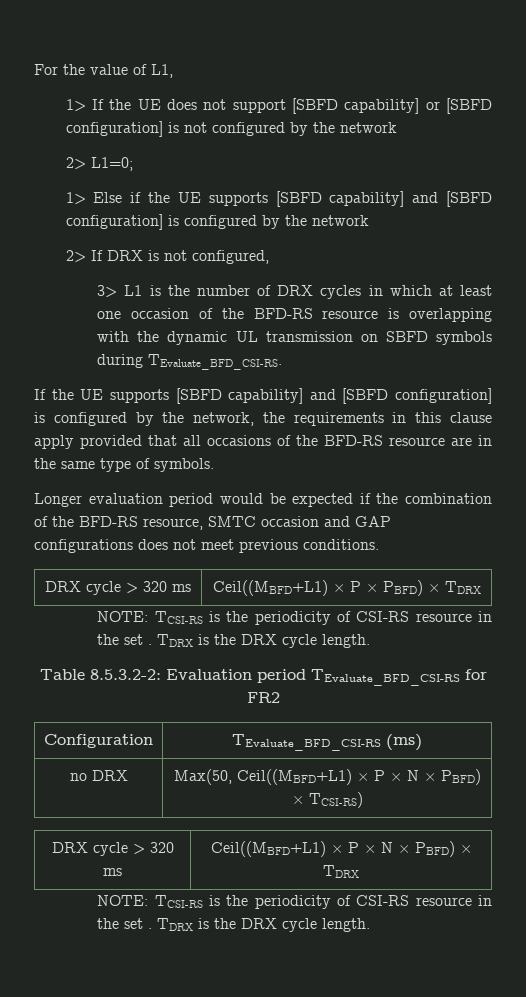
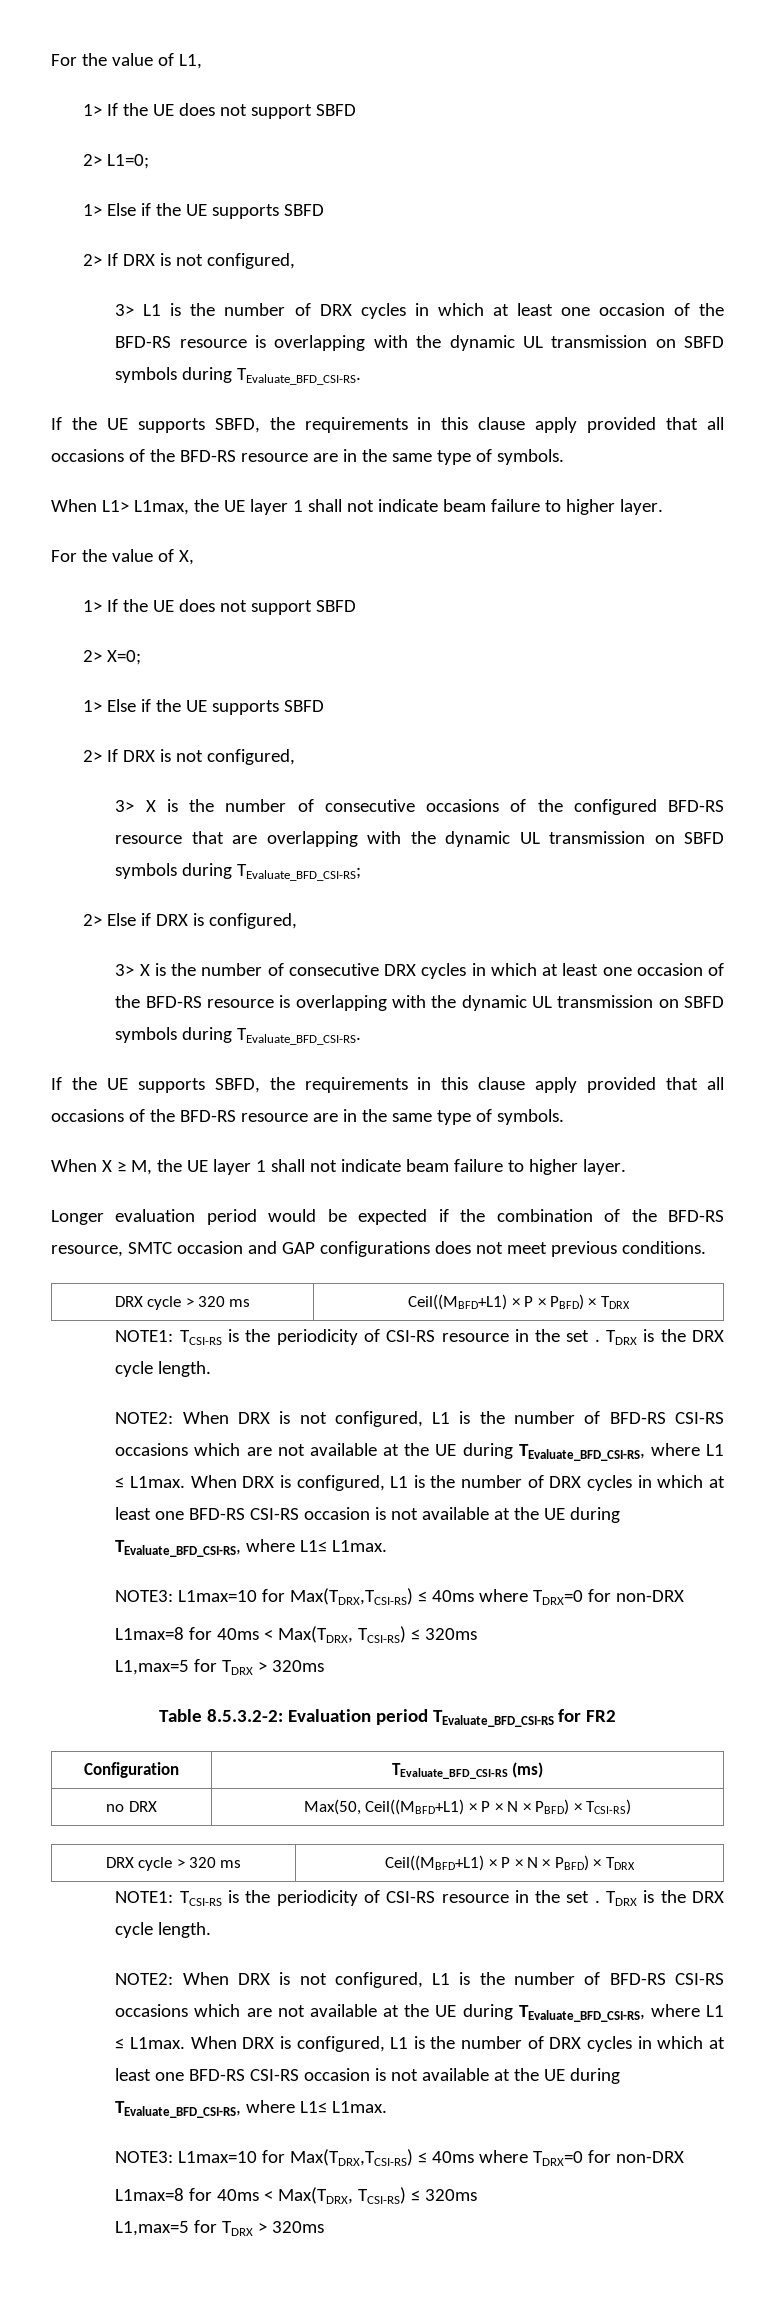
[291,98,492,114] [65,121,397,137] [SBFD capability] or [SBFD configuration] is not configured by the network -> [316,104,357,116] SBFD
[275,191,492,207] [65,214,369,230] [SBFD capability] and [SBFD configuration] is configured by the network -> [284,204,325,216] SBFD
[175,388,492,404] [34,412,255,426] [SBFD capability] and [SBFD configuration] is configured by the network, -> [214,418,260,433] SBFD,
(214, 465) none -> [51,499,663,515] [51,549,194,565] [83,599,357,615] [83,650,142,665] [83,699,325,715] [83,749,296,765] [115,799,724,815] [115,831,724,847] [115,863,362,881] [83,913,298,929] [115,963,725,979] [115,995,724,1011] [115,1027,362,1045] [51,1077,724,1093] [51,1109,564,1125] [51,1159,626,1175] // When L1> L1max, the UE layer 1 shall not indicate beam failure to higher layer. // For the value of X, // 1> If the UE does not support SBFD // 2> X=0; // 1> Else if the UE supports SBFD // 2> If DRX is not configured, // 3> X is the number of consecutive occasions of the configured BFD-RS resource that are overlapping with the dynamic UL transmission on SBFD symbols during TEvaluate_BFD_CSI-RS; // 2> Else if DRX is configured, // 3> X is the number of consecutive DRX cycles in which at least one occasion of the BFD-RS resource is overlapping with the dynamic UL transmission on SBFD symbols during TEvaluate_BFD_CSI-RS. // If the UE supports SBFD, the requirements in this clause apply provided that all occasions of the BFD-RS resource are in the same type of symbols. // When X ≥ M, the UE layer 1 shall not indicate beam failure to higher layer.
[97,611,149,622] NOTE: -> [115,1330,174,1342] NOTE1:
(371, 641) none -> [115,1411,724,1427] [115,1443,724,1461] [115,1475,725,1491] [115,1507,621,1523] [115,1539,388,1557] [115,1588,685,1605] [115,1626,478,1643] [115,1659,325,1675] // NOTE2: When DRX is not configured, L1 is the number of BFD-RS CSI-RS occasions which are not available at the UE during TEvaluate_BFD_CSI-RS, where L1 ≤ L1max. When DRX is configured, L1 is the number of DRX cycles in which at least one BFD-RS CSI-RS occasion is not available at the UE during TEvaluate_BFD_CSI-RS, where L1≤ L1max. // NOTE3: L1max=10 for Max(TDRX,TCSI-RS) ≤ 40ms where TDRX=0 for non-DRX // L1max=8 for 40ms < Max(TDRX, TCSI-RS) ≤ 320ms // L1,max=5 for TDRX > 320ms
[97,895,149,906] NOTE: -> [115,1891,174,1903] NOTE1:
(371, 925) none -> [115,1972,724,1988] [115,2004,724,2022] [115,2036,725,2052] [115,2068,621,2084] [115,2100,388,2118] [115,2149,685,2166] [115,2187,478,2204] [115,2220,325,2236] // NOTE2: When DRX is not configured, L1 is the number of BFD-RS CSI-RS occasions which are not available at the UE during TEvaluate_BFD_CSI-RS, where L1 ≤ L1max. When DRX is configured, L1 is the number of DRX cycles in which at least one BFD-RS CSI-RS occasion is not available at the UE during TEvaluate_BFD_CSI-RS, where L1≤ L1max. // NOTE3: L1max=10 for Max(TDRX,TCSI-RS) ≤ 40ms where TDRX=0 for non-DRX // L1max=8 for 40ms < Max(TDRX, TCSI-RS) ≤ 320ms // L1,max=5 for TDRX > 320ms

